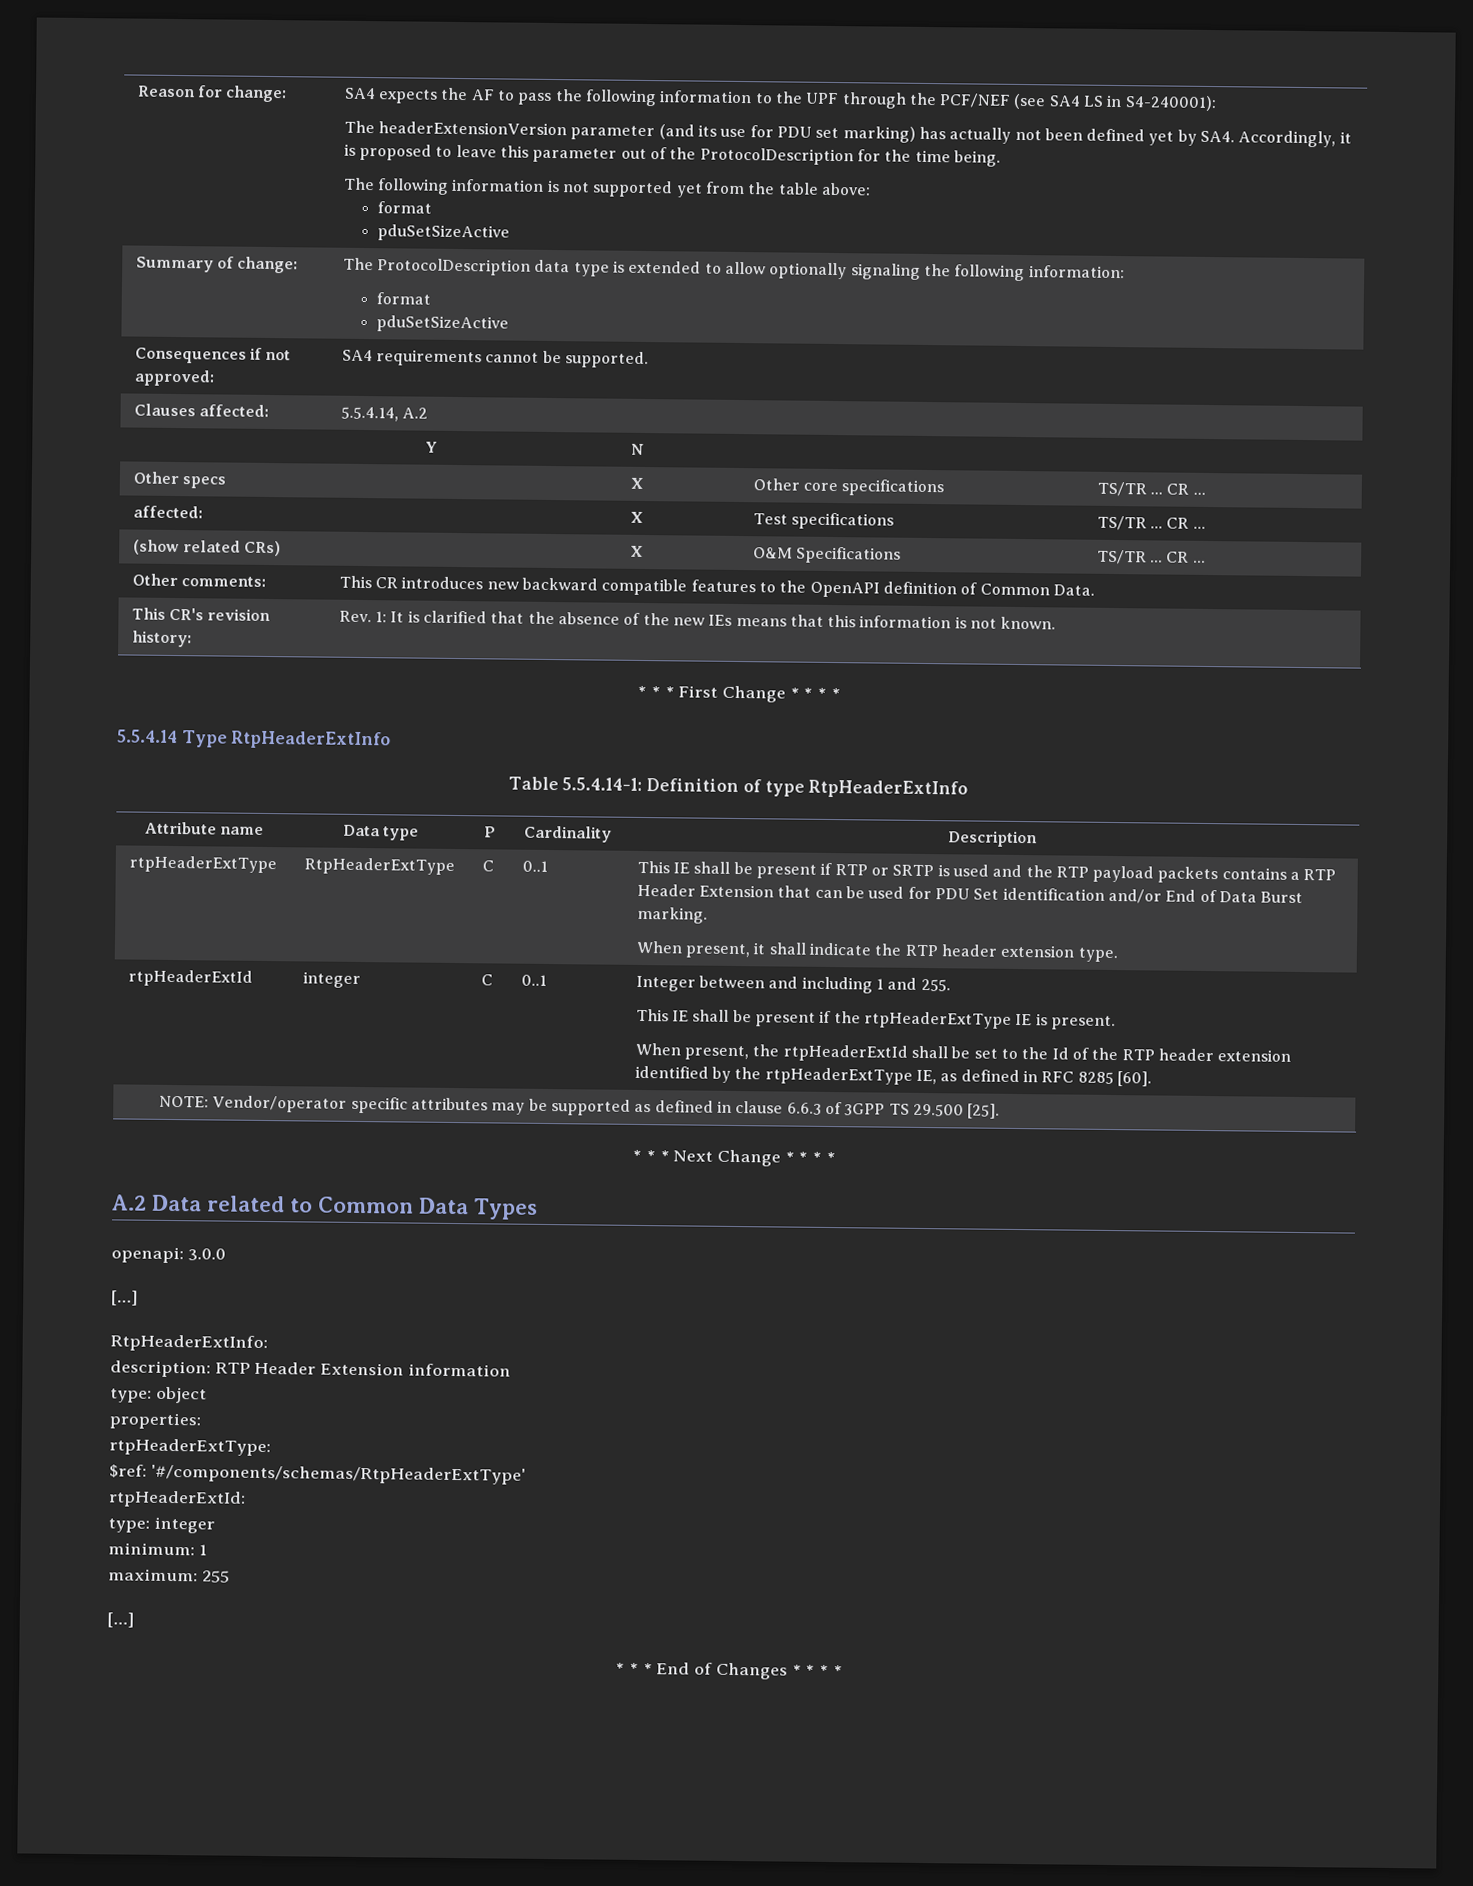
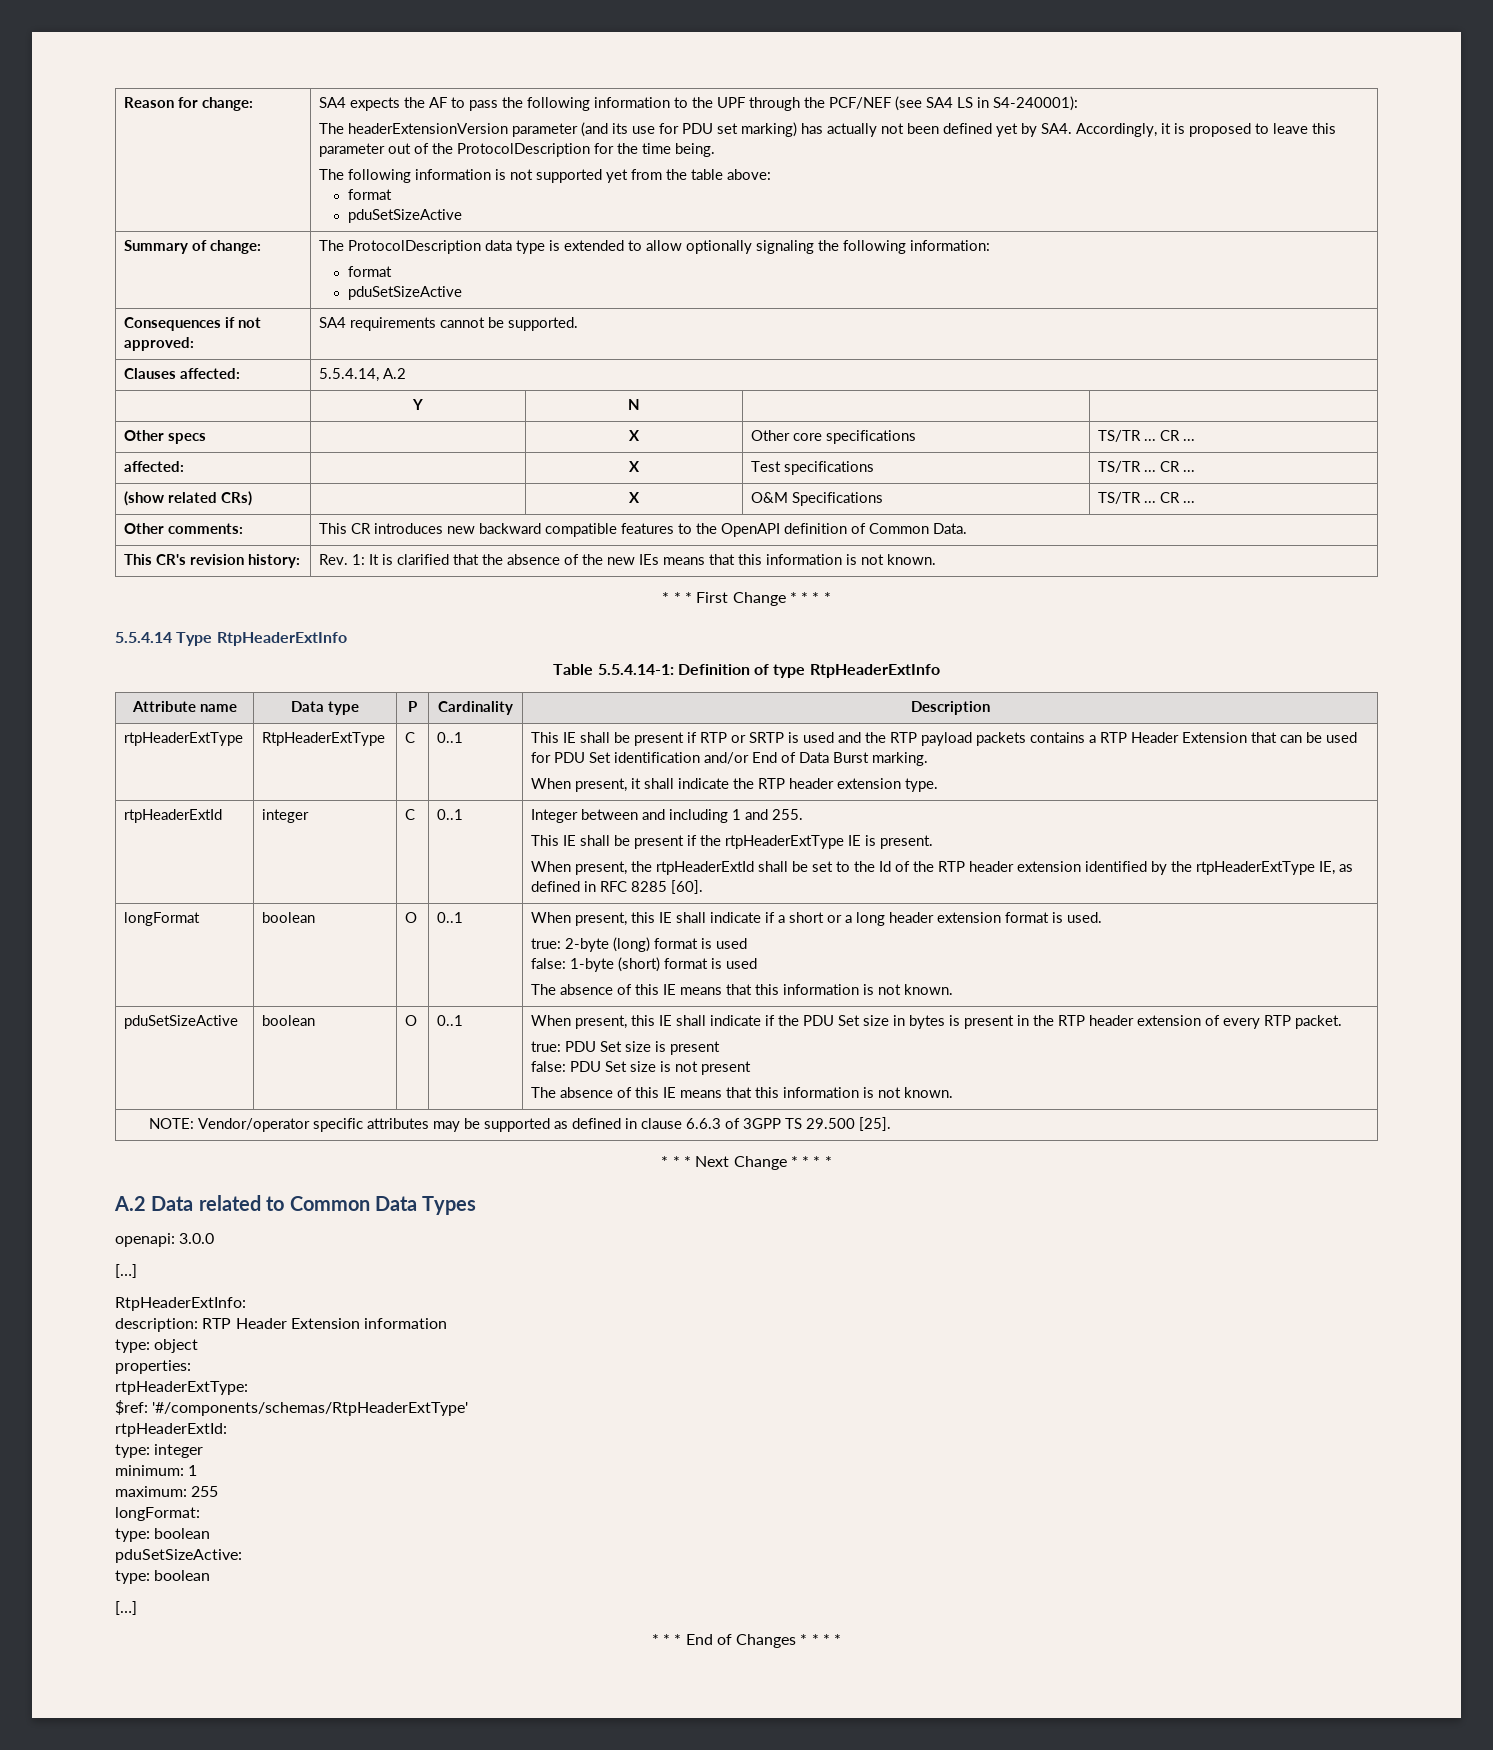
(1152, 1079) none -> [124,912,201,926] [262,912,316,923] [405,912,418,923] [437,912,464,923] [531,912,1103,926] [531,937,748,952] [531,957,758,972] [531,984,954,995] [124,1015,239,1029] [262,1015,316,1026] [405,1015,418,1026] [437,1015,464,1026] [531,1015,1343,1029] [531,1041,721,1055] [531,1061,752,1075] [531,1087,954,1098] // longFormat | boolean | O | 0..1 | When present, this IE shall indicate if a short or a long header extension format is used. // true: 2-byte (long) format is used // false: 1-byte (short) format is used // The absence of this IE means that this information is not known. // pduSetSizeActive | boolean | O | 0..1 | When present, this IE shall indicate if the PDU Set size in bytes is present in the RTP header extension of every RTP packet. // true: PDU Set size is present // false: PDU Set size is not present // The absence of this IE means that this information is not known.
(230, 1576) none -> [115,1507,200,1521] [115,1528,211,1542] [115,1549,242,1563] [115,1570,211,1584] // longFormat: // type: boolean // pduSetSizeActive: // type: boolean

